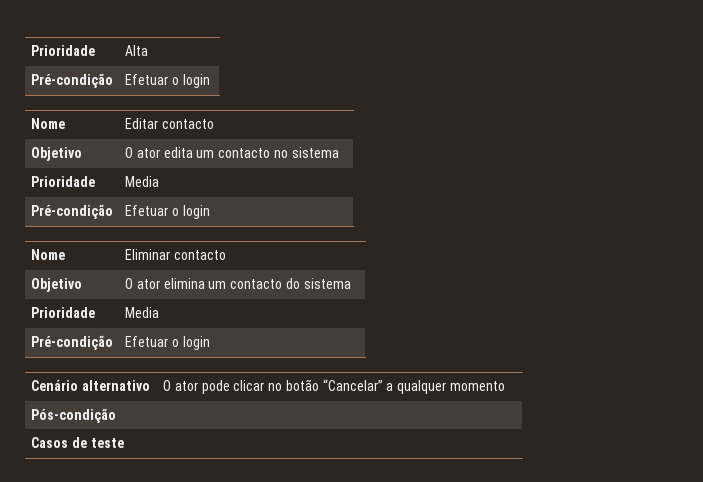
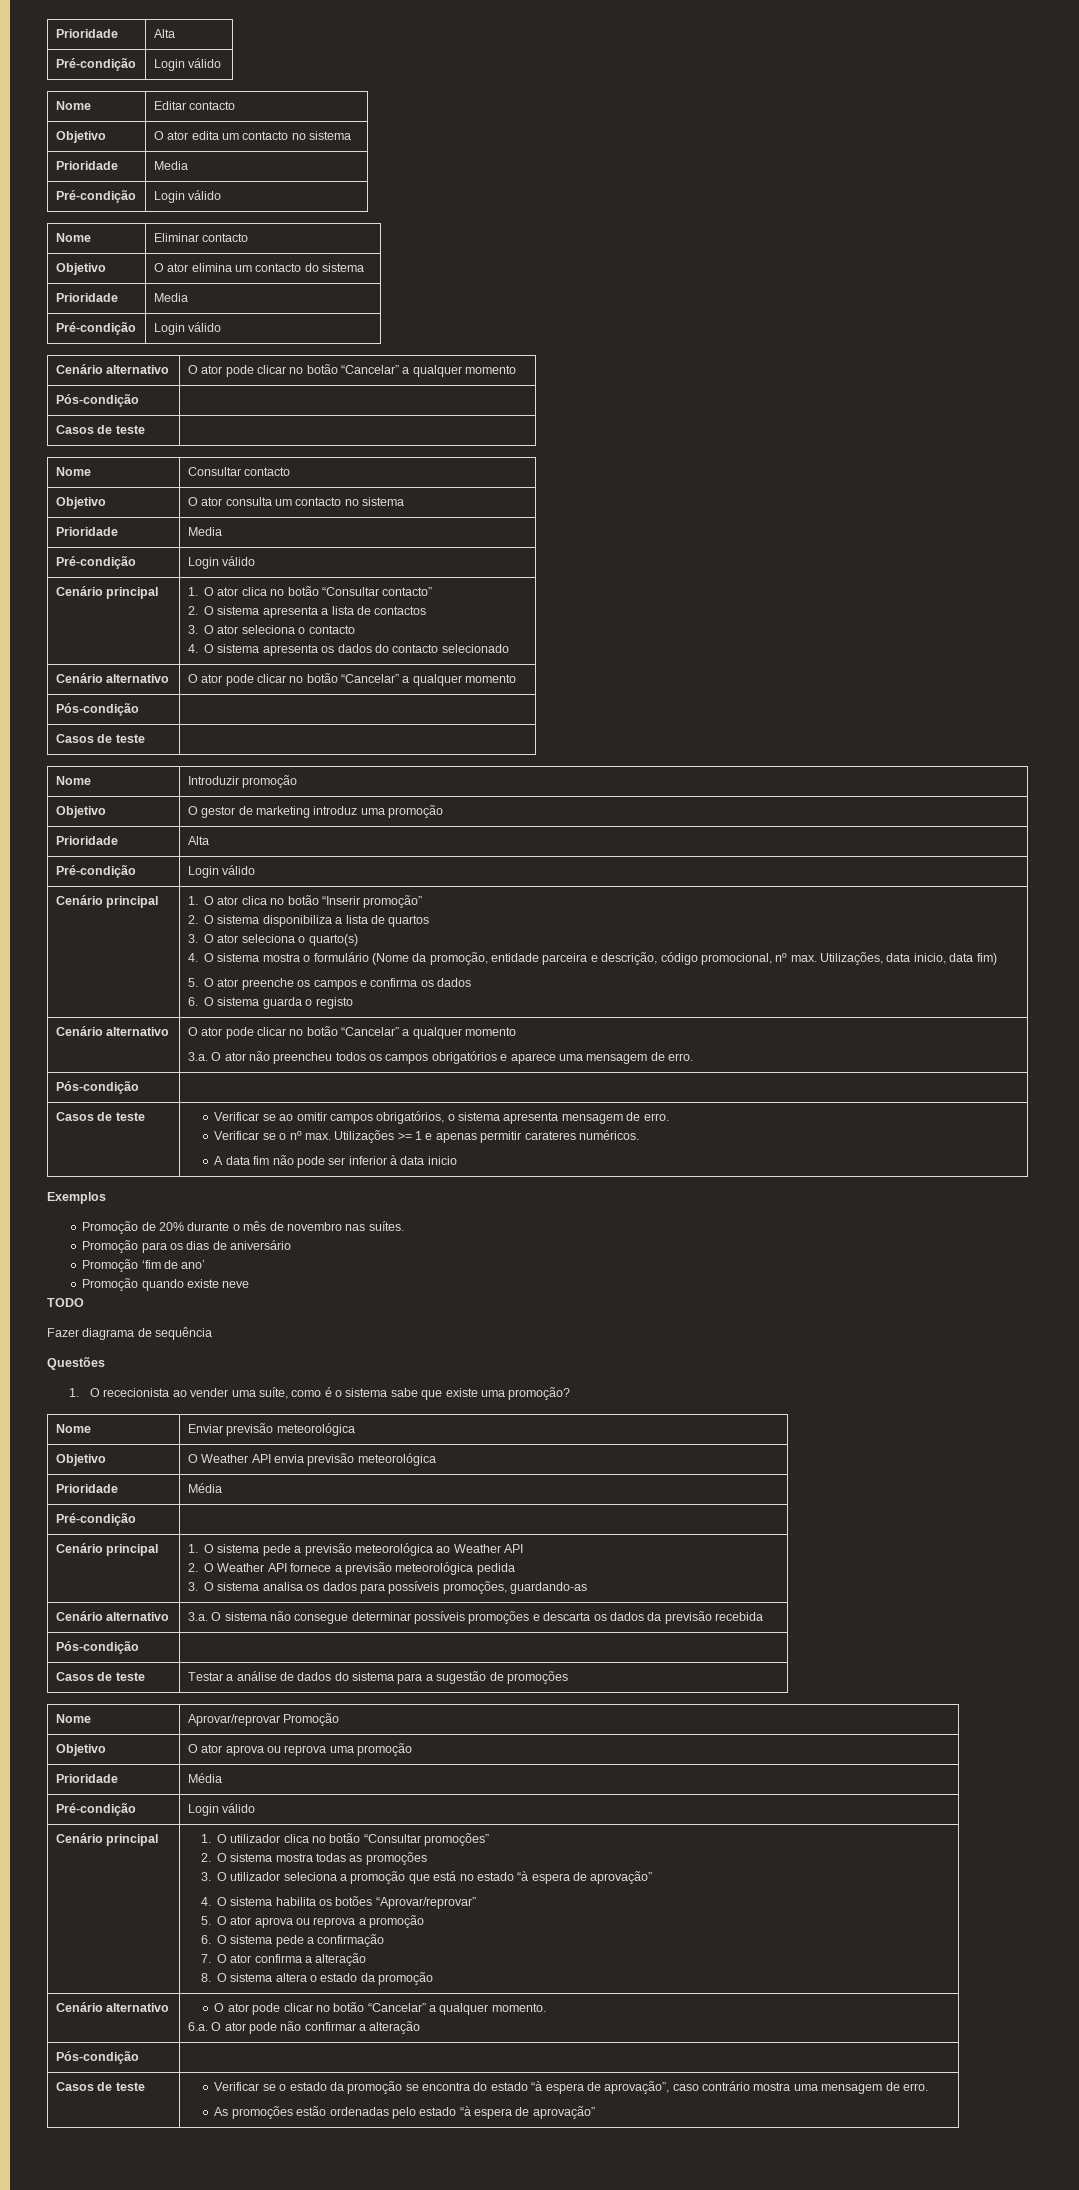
[30,45,95,56] [124,45,148,56] [30,73,113,88] [124,74,210,88] Prioridade | Alta // Pré-condição | Efetuar o login -> [55,29,118,38] [153,29,175,38] [55,58,136,71] [153,58,222,71] Prioridade | Alta // Pré-condição | Login válido
[124,205,210,219] Efetuar o login -> [153,190,222,203] Login válido
[124,336,210,350] Efetuar o login -> [153,322,222,335] Login válido
(124, 443) none -> [55,467,91,476] [187,467,291,476] [55,497,106,509] [187,497,405,506] [55,527,118,536] [187,527,222,536] [55,556,136,569] [187,556,256,569] [55,586,159,599] [187,586,433,596] [187,606,427,618] [187,625,355,634] [187,644,509,656] [55,673,170,683] [187,673,517,686] [55,703,139,716] [55,734,145,743] [55,776,91,785] [187,775,298,788] [55,806,106,818] [187,805,444,818] [55,836,118,845] [187,836,209,845] [55,865,136,878] [187,865,256,878] [55,895,159,908] [187,895,423,908] [187,915,430,927] [187,934,358,946] [187,952,997,965] [187,978,472,990] [187,997,353,1009] [55,1026,170,1036] [187,1026,517,1039] [187,1051,694,1064] [55,1081,139,1094] [55,1112,145,1121] [214,1111,669,1124] [214,1130,639,1143] [214,1155,457,1168] [47,1192,106,1204] [82,1221,404,1234] [82,1240,292,1253] [82,1259,206,1272] [82,1278,250,1291] [47,1298,84,1307] [47,1327,213,1340] [47,1357,105,1370] [68,1387,571,1400] [55,1424,91,1433] [187,1423,355,1436] [55,1454,106,1466] [187,1453,436,1466] [55,1484,118,1493] [187,1483,222,1493] [55,1513,136,1526] [55,1543,159,1556] [187,1543,524,1556] [187,1562,515,1575] [187,1581,588,1594] [55,1611,170,1621] [187,1611,764,1624] [55,1641,139,1654] [55,1672,145,1681] [187,1671,568,1684] [55,1714,91,1723] [187,1713,340,1726] [55,1744,106,1756] [187,1743,413,1756] [55,1774,118,1783] [187,1773,222,1783] [55,1803,136,1816] [187,1803,256,1816] [55,1833,159,1846] [200,1833,490,1846] [200,1852,427,1865] [200,1871,653,1884] [200,1896,476,1909] [200,1915,425,1928] [200,1934,385,1947] [200,1953,367,1966] [200,1972,434,1985] [55,2002,170,2012] [214,2002,546,2015] [187,2021,421,2034] [55,2051,139,2064] [55,2082,145,2091] [214,2081,928,2094] [214,2106,595,2119] // Nome | Consultar contacto // Objetivo | O ator consulta um contacto no sistema // Prioridade | Media // Pré-condição | Login válido // Cenário principal | 1. O ator clica no botão “Consultar contacto” // 2. O sistema apresenta a lista de contactos // 3. O ator seleciona o contacto // 4. O sistema apresenta os dados do contacto selecionado // Cenário alternativo | O ator pode clicar no botão “Cancelar” a qualquer momento // Pós-condição | // Casos de teste | // Nome | Introduzir promoção // Objetivo | O gestor de marketing introduz uma promoção // Prioridade | Alta // Pré-condição | Login válido // Cenário principal | 1. O ator clica no botão “Inserir promoção” // 2. O sistema disponibiliza a lista de quartos // 3. O ator seleciona o quarto(s) // 4. O sistema mostra o formulário (Nome da promoção, entidade parceira e descrição, código promocional, nº max. Utilizações, data inicio, data fim) // 5. O ator preenche os campos e confirma os dados // 6. O sistema guarda o registo // Cenário alternativo | O ator pode clicar no botão “Cancelar” a qualquer momento // 3.a. O ator não preencheu todos os campos obrigatórios e aparece uma mensagem de erro. // Pós-condição | // Casos de teste | Verificar se ao omitir campos obrigatórios, o sistema apresenta mensagem de erro. // Verificar se o nº max. Utilizações >= 1 e apenas permitir carateres numéricos. // A data fim não pode ser inferior à data inicio // Exemplos // Promoção de 20% durante o mês de novembro nas suítes. // Promoção para os dias de aniversário // Promoção ‘fim de ano’ // Promoção quando existe neve // TODO // Fazer diagrama de sequência // Questões // 1. O rececionista ao vender uma suíte, como é o sistema sabe que existe uma promoção? // Nome | Enviar previsão meteorológica // Objetivo | O Weather API envia previsão meteorológica // Prioridade | Média // Pré-condição | // Cenário principal | 1. O sistema pede a previsão meteorológica ao Weather API // 2. O Weather API fornece a previsão meteorológica pedida // 3. O sistema analisa os dados para possíveis promoções, guardando-as // Cenário alternativo | 3.a. O sistema não consegue determinar possíveis promoções e descarta os dados da previsão recebida // Pós-condição | // Casos de teste | Testar a análise de dados do sistema para a sugestão de promoções // Nome | Aprovar/reprovar Promoção // Objetivo | O ator aprova ou reprova uma promoção // Prioridade | Média // Pré-condição | Login válido // Cenário principal | 1. O utilizador clica no botão “Consultar promoções” // 2. O sistema mostra todas as promoções // 3. O utilizador seleciona a promoção que está no estado “à espera de aprovação” // 4. O sistema habilita os botões “Aprovar/reprovar” // 5. O ator aprova ou reprova a promoção // 6. O sistema pede a confirmação // 7. O ator confirma a alteração // 8. O sistema altera o estado da promoção // Cenário alternativo | O ator pode clicar no botão “Cancelar” a qualquer momento. // 6.a. O ator pode não confirmar a alteração // Pós-condição | // Casos de teste | Verificar se o estado da promoção se encontra do estado “à espera de aprovação”, caso contrário mostra uma mensagem de erro. // As promoções estão ordenadas pelo estado “à espera de aprovação”

